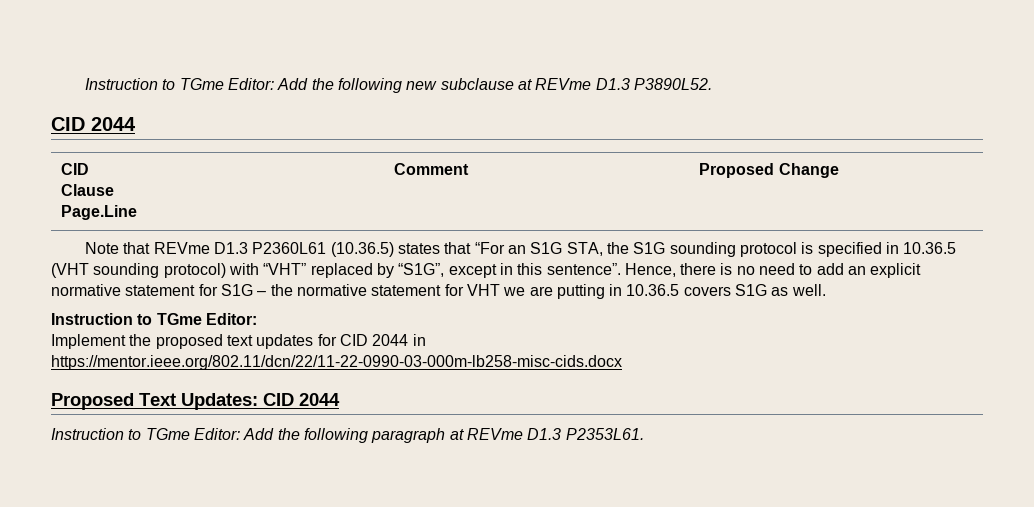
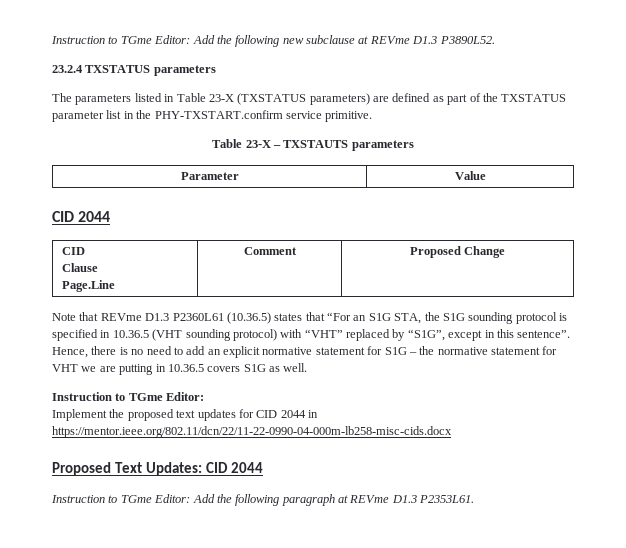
(712, 84) none -> [52,65,216,76] [52,93,567,105] [52,110,373,122] [212,139,414,151] [180,172,239,180] [454,171,486,180] // 23.2.4 TXSTATUS parameters // The parameters listed in Table 23-X (TXSTATUS parameters) are defined as part of the TXSTATUS parameter list in the PHY-TXSTART.confirm service primitive. // Table 23-X – TXSTAUTS parameters // Parameter | Value
[51,355,622,370] https://mentor.ieee.org/802.11/dcn/22/11-22-0990-03-000m-lb258-misc-cids.docx -> [52,426,452,438] https://mentor.ieee.org/802.11/dcn/22/11-22-0990-04-000m-lb258-misc-cids.docx

